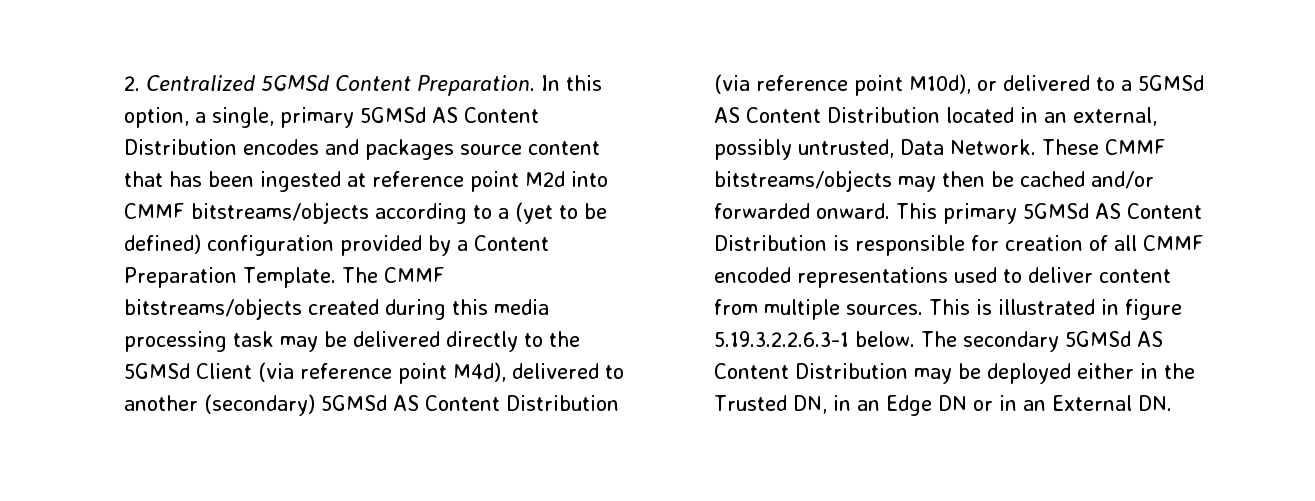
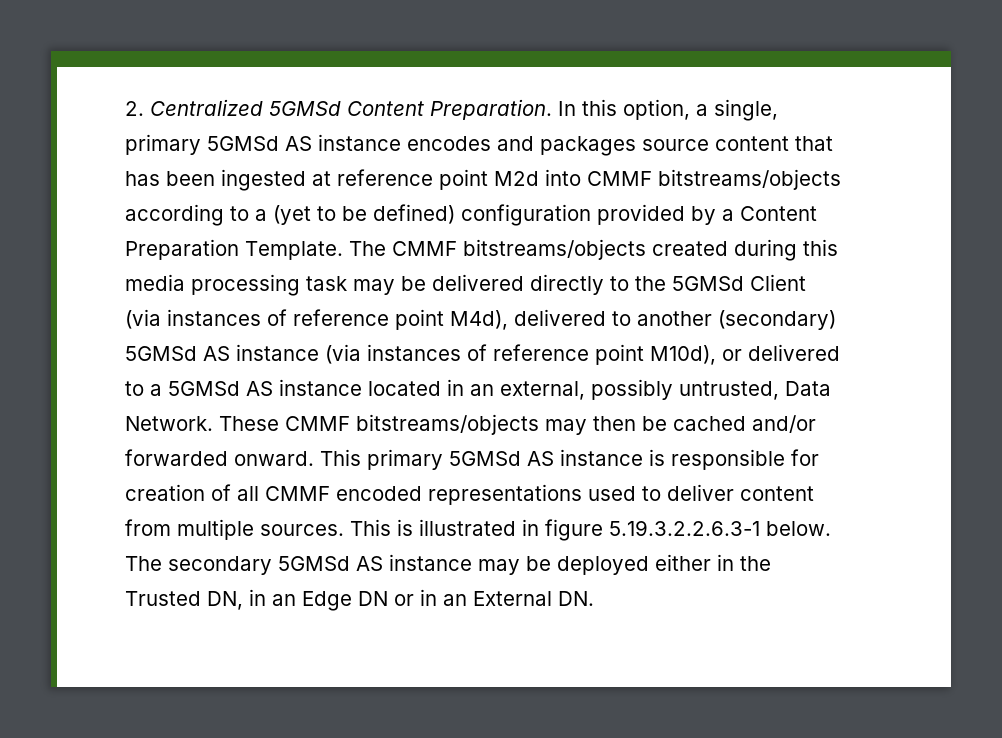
[464,107,540,123] [124,139,238,155] Content Distribution -> [318,134,402,151] instance
(295, 372) none -> [167,309,288,326] instances of
[425,395,620,411] [714,74,751,94] Content Distribution (via -> [236,344,488,364] instance (via instances of
[746,107,941,123] Content Distribution -> [279,379,363,396] instance
[1127,203,1203,219] [714,235,828,251] Content Distribution -> [560,449,644,466] instance
[714,363,909,379] Content Distribution -> [389,554,473,571] instance

